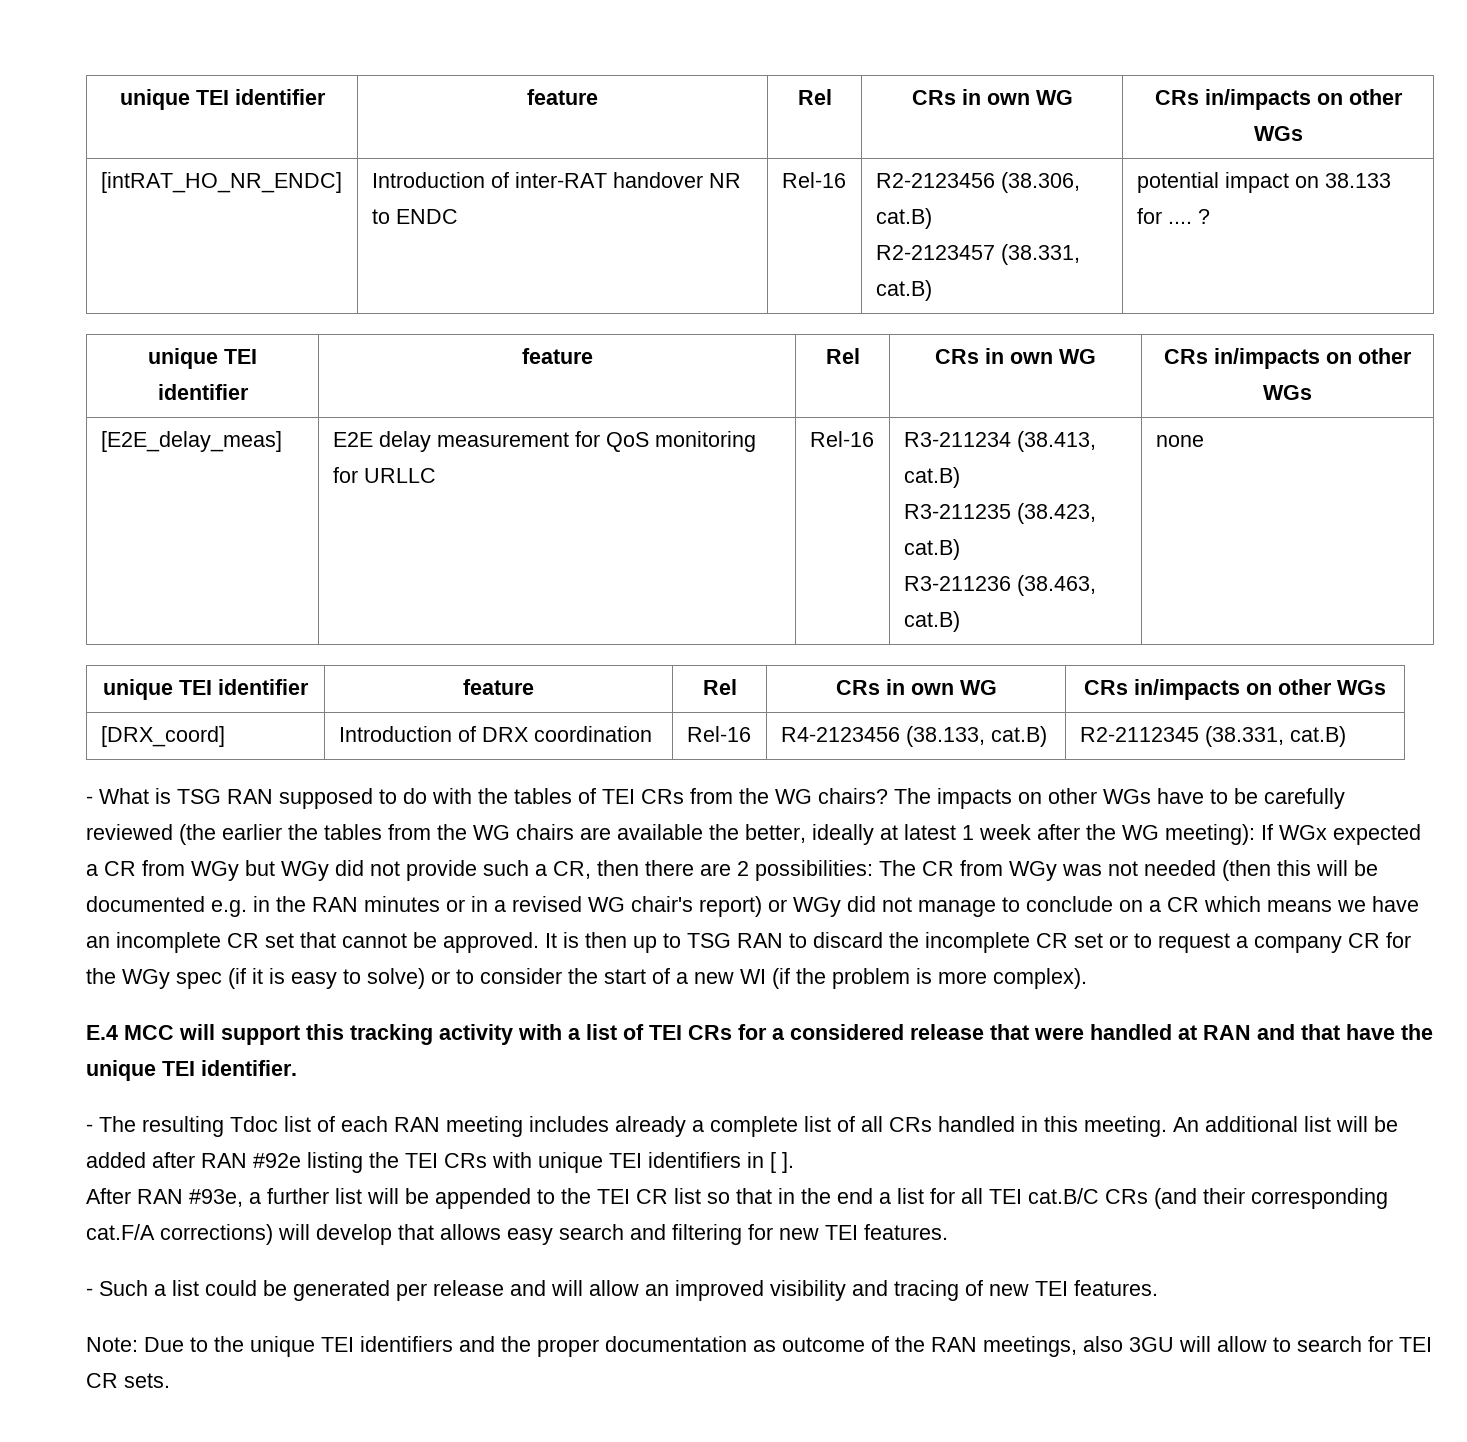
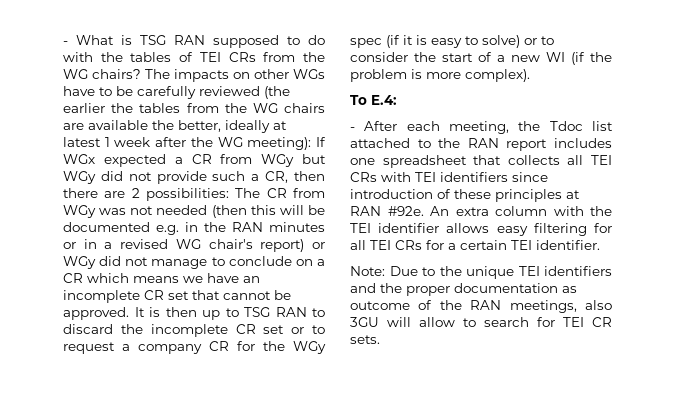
[119,89,326,110] [527,89,598,105] [797,89,832,105] [911,89,1073,105] [1154,89,1403,110] [1253,126,1303,141] [100,172,342,193] [371,172,741,188] [371,209,458,224] [781,172,846,188] [875,172,1080,193] [875,208,932,229] [875,244,1080,265] [875,280,932,301] [1136,172,1391,193] [1136,208,1210,224] [148,348,257,369] [157,384,249,400] [521,348,593,364] [825,348,860,364] [935,348,1096,364] [1164,348,1413,369] [1263,385,1313,400] [100,431,282,452] [332,431,756,452] [332,467,436,483] [809,431,874,447] [903,431,1096,452] [903,467,960,488] [903,503,1096,524] [903,539,960,560] [903,575,1096,596] [903,611,960,632] [1155,435,1204,447] [103,679,309,700] [463,679,534,695] [702,679,737,695] [835,679,997,695] [1084,679,1387,700] [100,726,225,747] [338,726,652,742] [686,726,751,742] [780,726,1047,747] [1079,726,1346,747] unique TEI identifier | feature | Rel | CRs in own WG | CRs in/impacts on other WGs // [intRAT_HO_NR_ENDC] | Introduction of inter-RAT handover NR to ENDC | Rel-16 | R2-2123456 (38.306, cat.B) // R2-2123457 (38.331, cat.B) | potential impact on 38.133 for .... ? // unique TEI identifier | feature | Rel | CRs in own WG | CRs in/impacts on other WGs // [E2E_delay_meas] | E2E delay measurement for QoS monitoring for URLLC | Rel-16 | R3-211234 (38.413, cat.B) // R3-211235 (38.423, cat.B) // R3-211236 (38.463, cat.B) | none // unique TEI identifier | feature | Rel | CRs in own WG | CRs in/impacts on other WGs // [DRX_coord] | Introduction of DRX coordination | Rel-16 | R4-2123456 (38.133, cat.B) | R2-2112345 (38.331, cat.B) // -> (63, 43) none
[86,1024,1433,1045] [86,1060,297,1081] [86,1116,1398,1137] [86,1152,794,1173] [86,1188,1388,1209] [86,1224,948,1245] [86,1280,1158,1301] E.4 MCC will support this tracking activity with a list of TEI CRs for a considered release that were handled at RAN and that have the unique TEI identifier. // - The resulting Tdoc list of each RAN meeting includes already a complete list of all CRs handled in this meeting. An additional list will be added after RAN #92e listing the TEI CRs with unique TEI identifiers in [ ]. // After RAN #93e, a further list will be appended to the TEI CR list so that in the end a list for all TEI cat.B/C CRs (and their corresponding cat.F/A corrections) will develop that allows easy search and filtering for new TEI features. // - Such a list could be generated per release and will allow an improved visibility and tracing of new TEI features. -> [350,95,397,105] [350,121,613,134] [350,138,612,151] [350,155,612,168] [350,172,548,182] [350,189,580,202] [350,206,612,216] [350,223,612,236] [350,240,600,250] To E.4: // - After each meeting, the Tdoc list attached to the RAN report includes one spreadsheet that collects all TEI CRs with TEI identifiers since introduction of these principles at RAN #92e. An extra column with the TEI identifier allows easy filtering for all TEI CRs for a certain TEI identifier.

